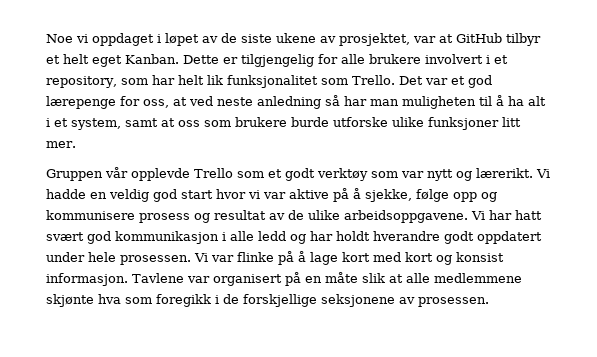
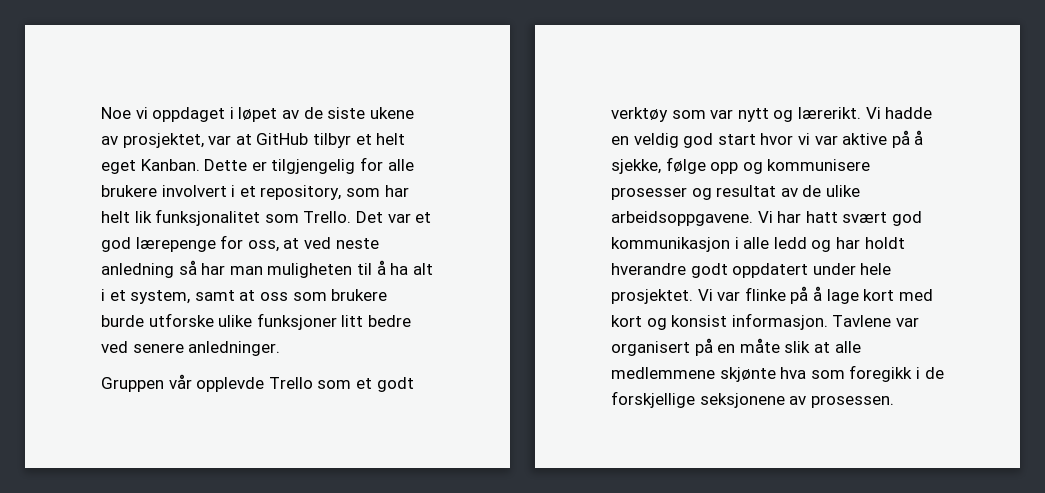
[46,141,76,148] mer. -> [367,315,411,327] [101,341,281,356] bedre ved senere anledninger.
[139,213,190,223] prosess -> [611,187,687,200] prosesser
[120,255,191,265] prosessen. -> [611,289,693,304] prosjektet.

